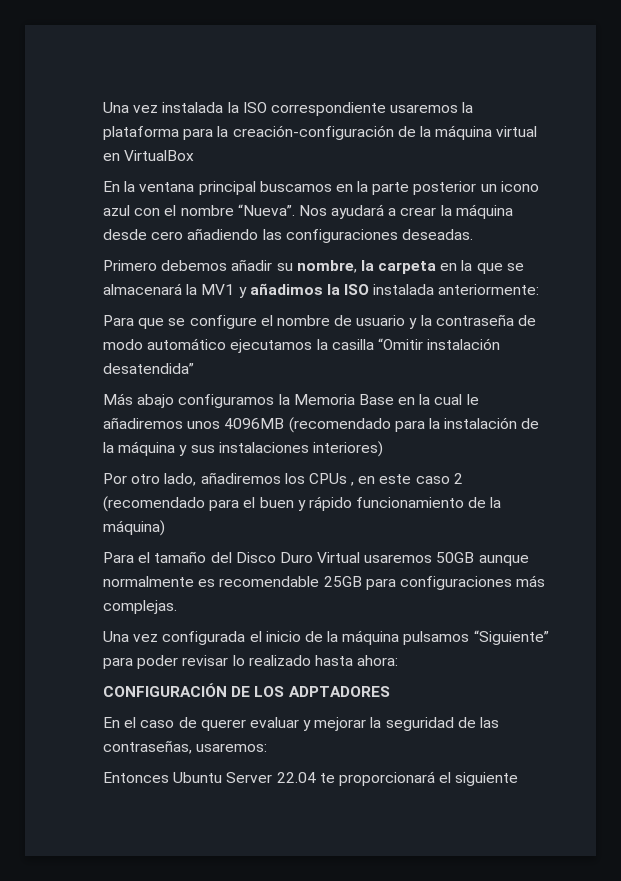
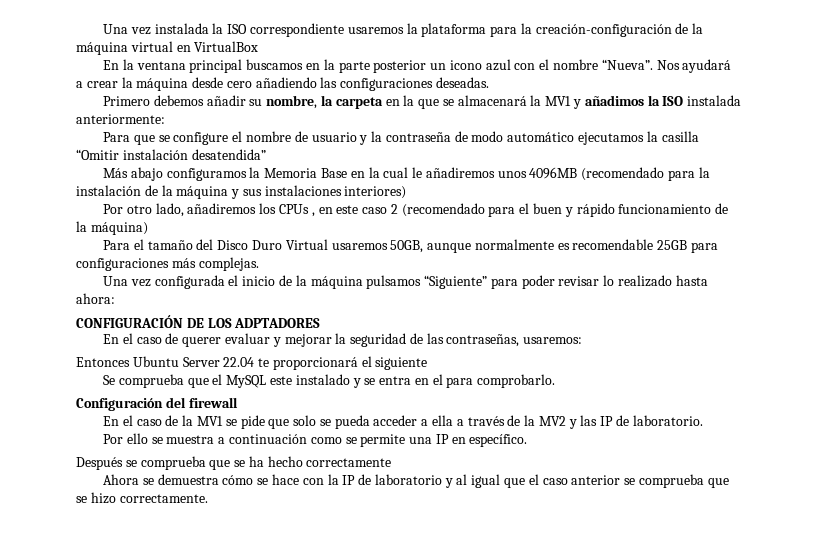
[436,552,475,563] 50GB -> [390,240,424,253] 50GB,
(519, 779) none -> [103,374,556,388] [76,397,238,411] [103,415,703,429] [103,433,528,447] [76,456,392,470] [103,474,729,488] [76,492,208,504] // Se comprueba que el MySQL este instalado y se entra en el para comprobarlo. // Configuración del firewall // En el caso de la MV1 se pide que solo se pueda acceder a ella a través de la MV2 y las IP de laboratorio. // Por ello se muestra a continuación como se permite una IP en específico. // Después se comprueba que se ha hecho correctamente // Ahora se demuestra cómo se hace con la IP de laboratorio y al igual que el caso anterior se comprueba que se hizo correctamente.

